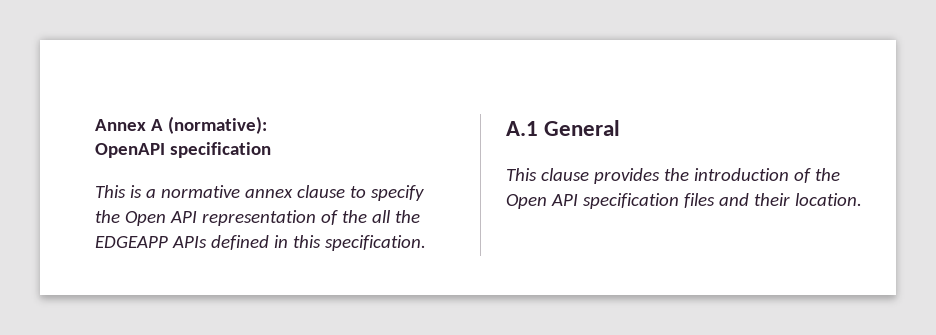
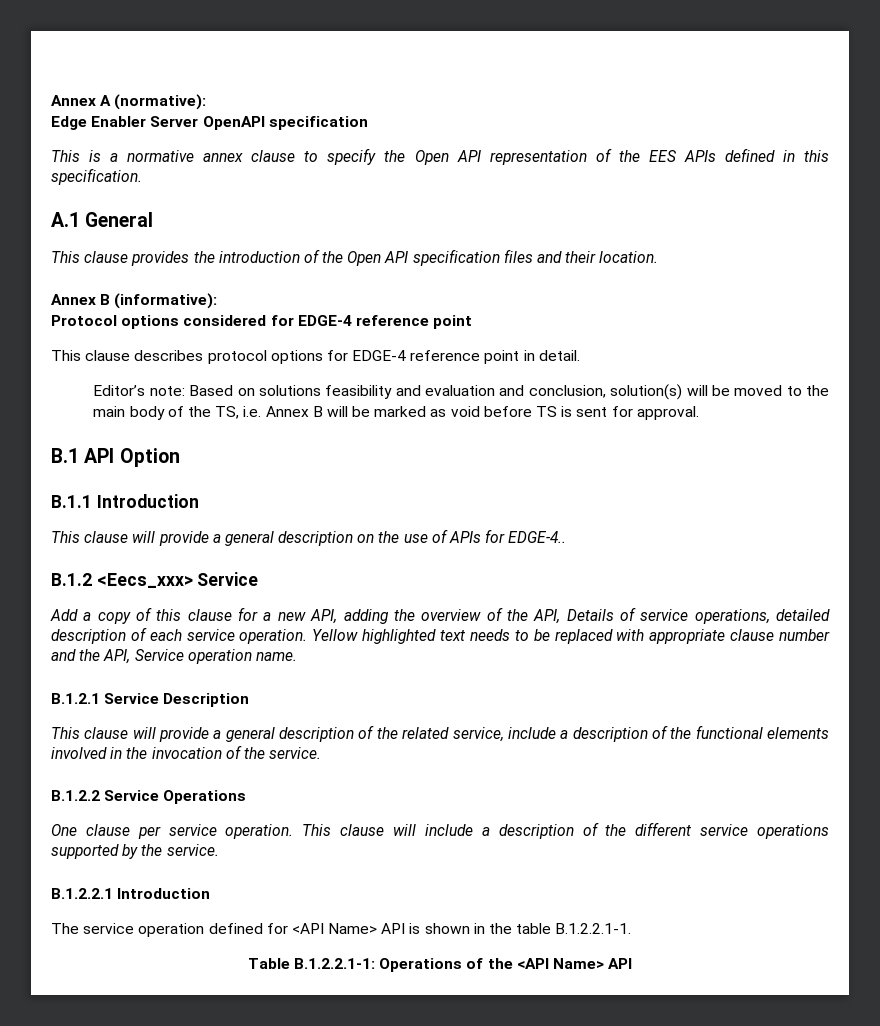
(267, 125) none -> [51,116,199,130] Edge Enabler Server
[371,210,420,223] [95,236,168,248] all the EDGEAPP -> [648,150,676,162] EES
(862, 199) none -> [51,293,218,309] [51,315,473,329] [51,350,580,364] [93,384,830,400] [93,406,699,420] [51,448,180,467] [51,494,199,508] [51,529,567,546] [51,572,259,588] [50,607,831,624] [51,627,831,644] [51,649,297,664] [51,693,250,707] [51,725,830,742] [51,745,322,759] [51,790,247,804] [51,822,830,839] [51,844,219,859] [51,888,211,899] [51,923,632,937] [247,958,633,972] // Annex B (informative): // Protocol options considered for EDGE-4 reference point // This clause describes protocol options for EDGE-4 reference point in detail. // Editor’s note: Based on solutions feasibility and evaluation and conclusion, solution(s) will be moved to the main body of the TS, i.e. Annex B will be marked as void before TS is sent for approval. // B.1 API Option // B.1.1 Introduction // This clause will provide a general description on the use of APIs for EDGE-4.. // B.1.2 <Eecs_xxx> Service // Add a copy of this clause for a new API, adding the overview of the API, Details of service operations, detailed description of each service operation. Yellow highlighted text needs to be replaced with appropriate clause number and the API, Service operation name. // B.1.2.1 Service Description // This clause will provide a general description of the related service, include a description of the functional elements involved in the invocation of the service. // B.1.2.2 Service Operations // One clause per service operation. This clause will include a description of the different service operations supported by the service. // B.1.2.2.1 Introduction // The service operation defined for <API Name> API is shown in the table B.1.2.2.1-1. // Table B.1.2.2.1-1: Operations of the <API Name> API

